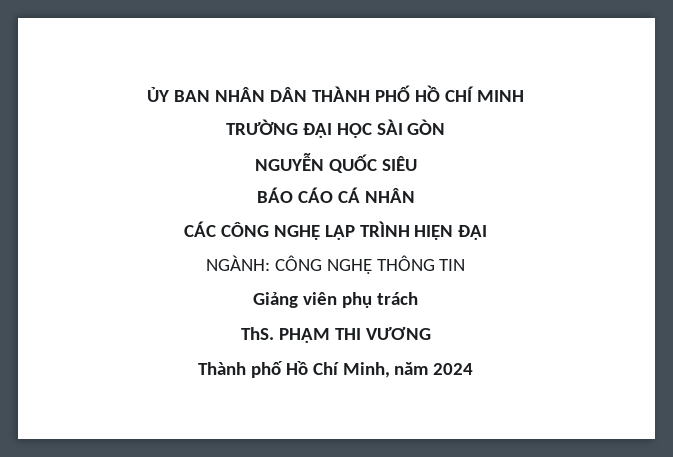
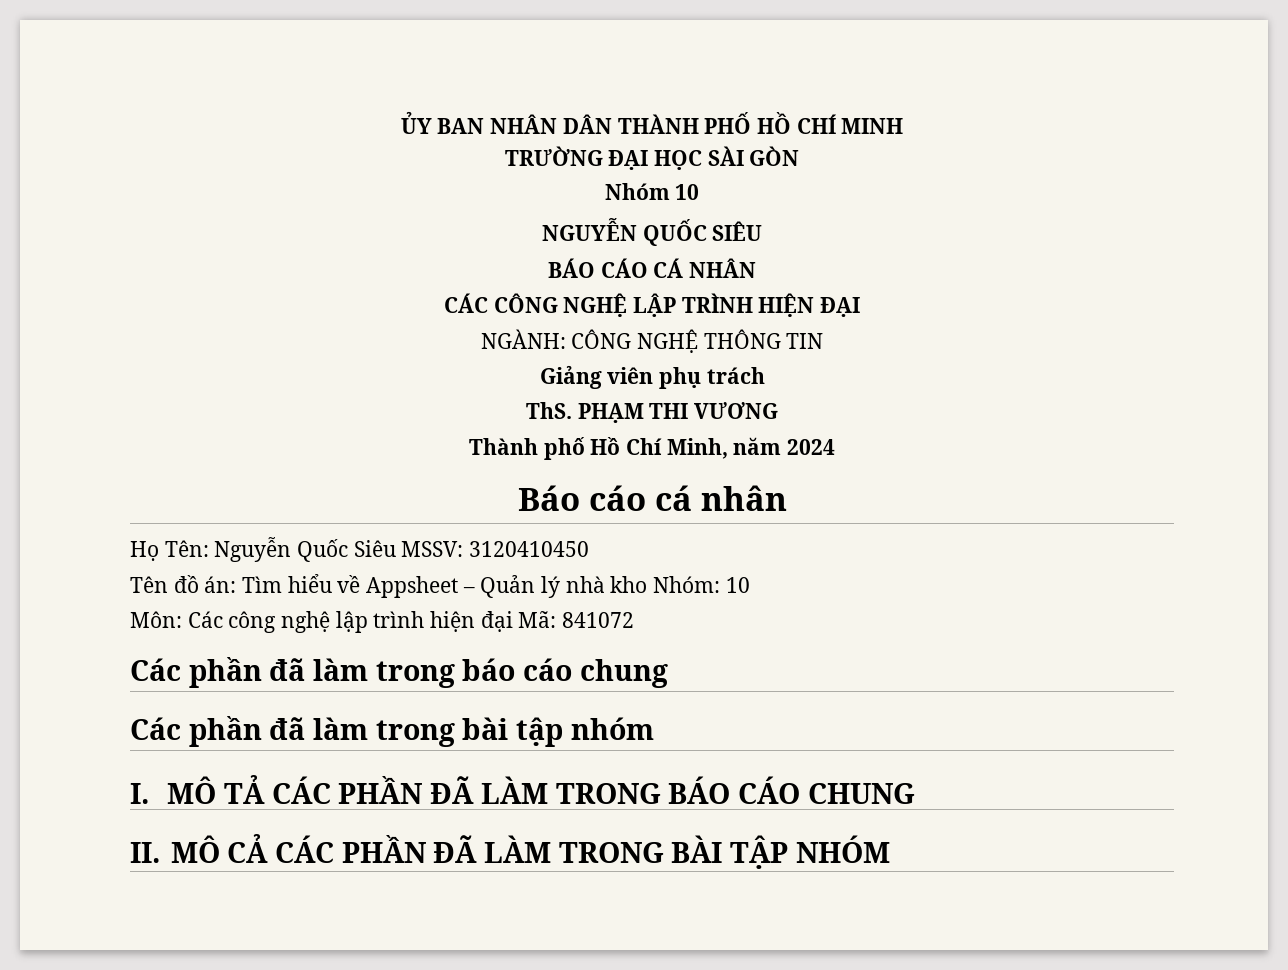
(446, 127) none -> [604,183,700,200] // Nhóm 10
(474, 369) none -> [517,485,787,511] [130,537,590,562] [130,574,750,598] [130,611,635,633] [130,657,668,688] [130,716,654,747] [130,775,915,804] [130,834,890,869] // Báo cáo cá nhân // Họ Tên: Nguyễn Quốc Siêu MSSV: 3120410450 // Tên đồ án: Tìm hiểu về Appsheet – Quản lý nhà kho Nhóm: 10 // Môn: Các công nghệ lập trình hiện đại Mã: 841072 // Các phần đã làm trong báo cáo chung // Các phần đã làm trong bài tập nhóm // I. MÔ TẢ CÁC PHẦN ĐÃ LÀM TRONG BÁO CÁO CHUNG // II. MÔ CẢ CÁC PHẦN ĐÃ LÀM TRONG BÀI TẬP NHÓM

